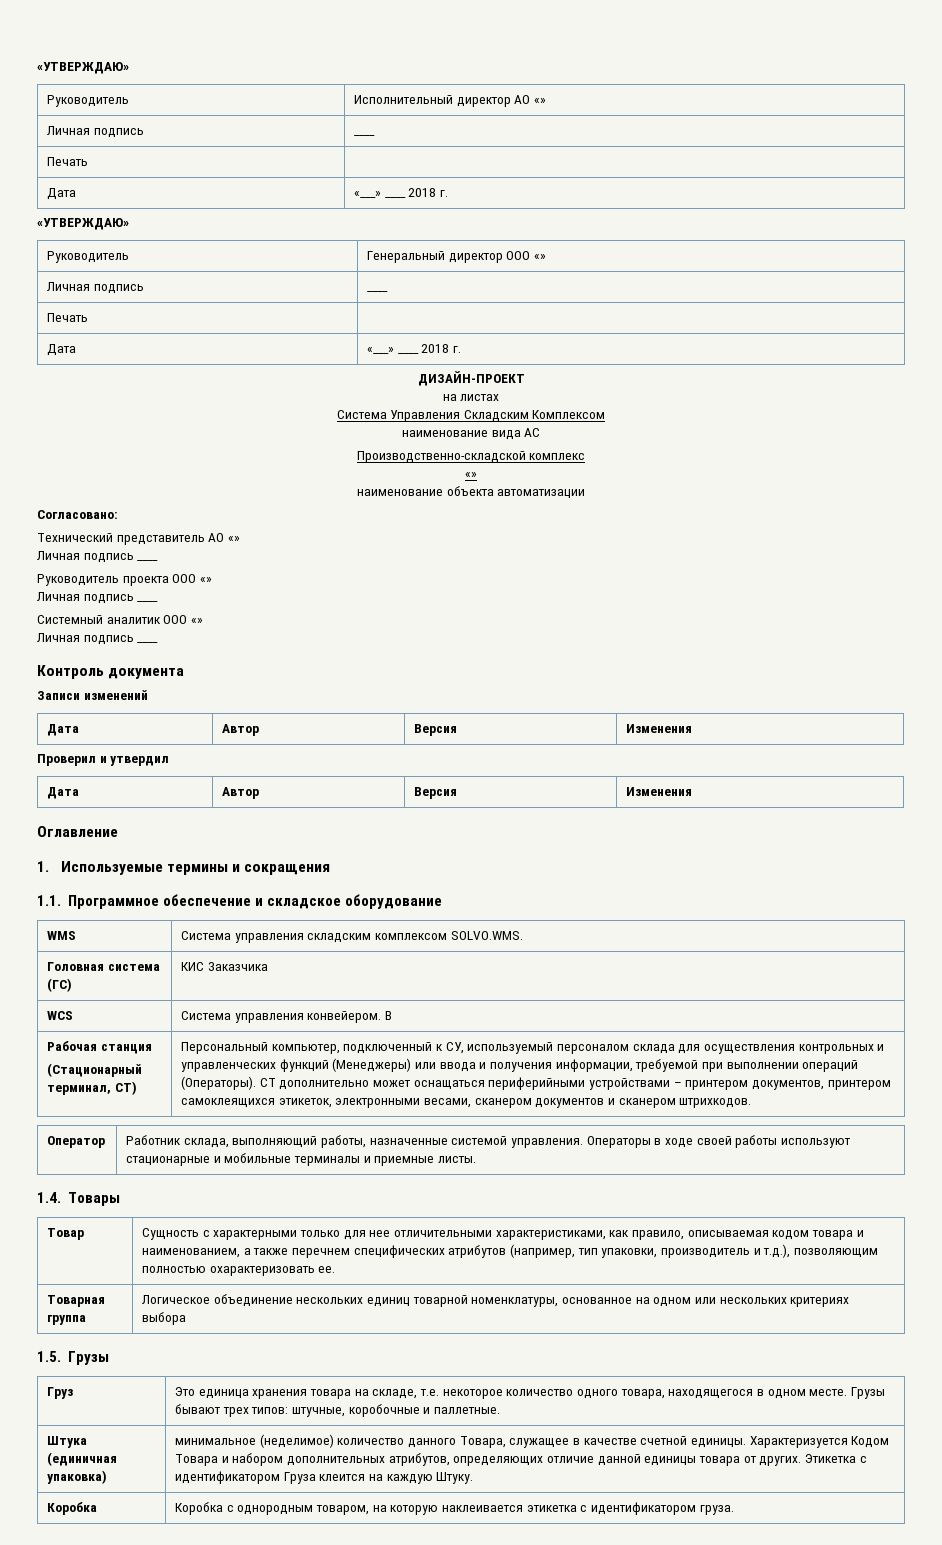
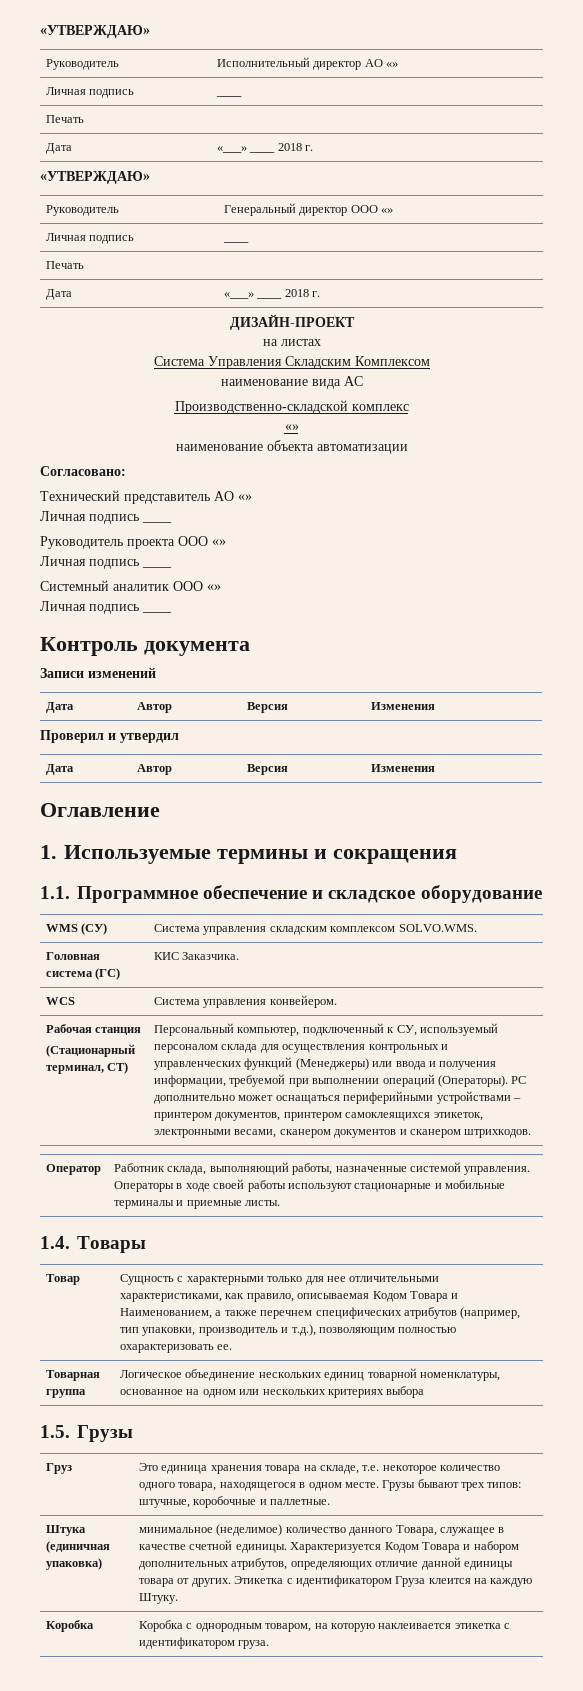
(77, 935) none -> [81,923,108,935] (СУ)
[207,962,268,971] Заказчика -> [182,952,240,960] Заказчика.
[385,1011,393,1020] В -> (337, 1001) none
[259,1078,276,1087] СТ -> [511,1076,527,1084] РС
[772,1230,864,1240] [142,1248,241,1258] кодом товара и наименованием, -> [372,1291,459,1302] [120,1308,213,1319] Кодом Товара и Наименованием,

